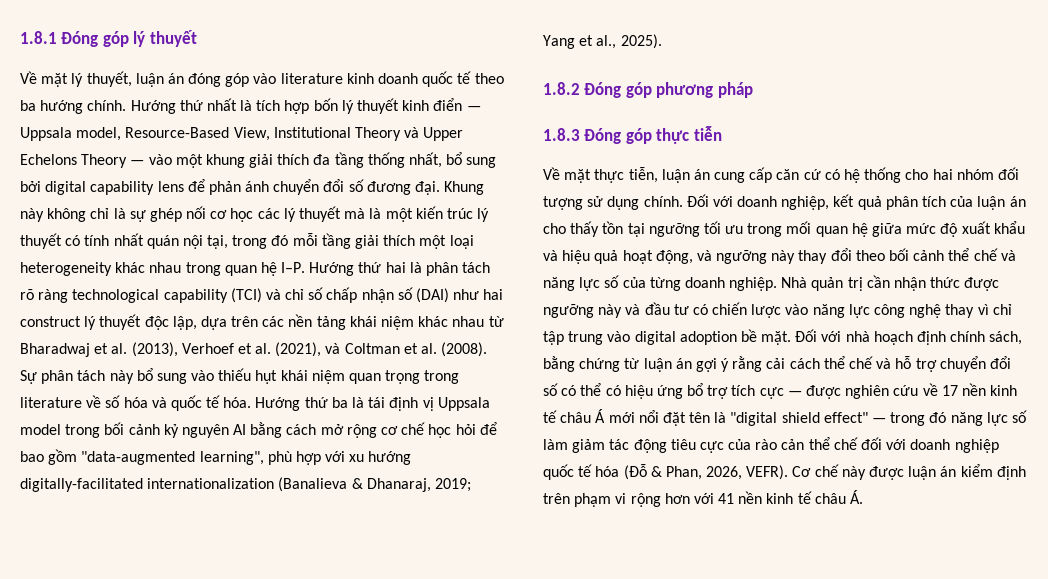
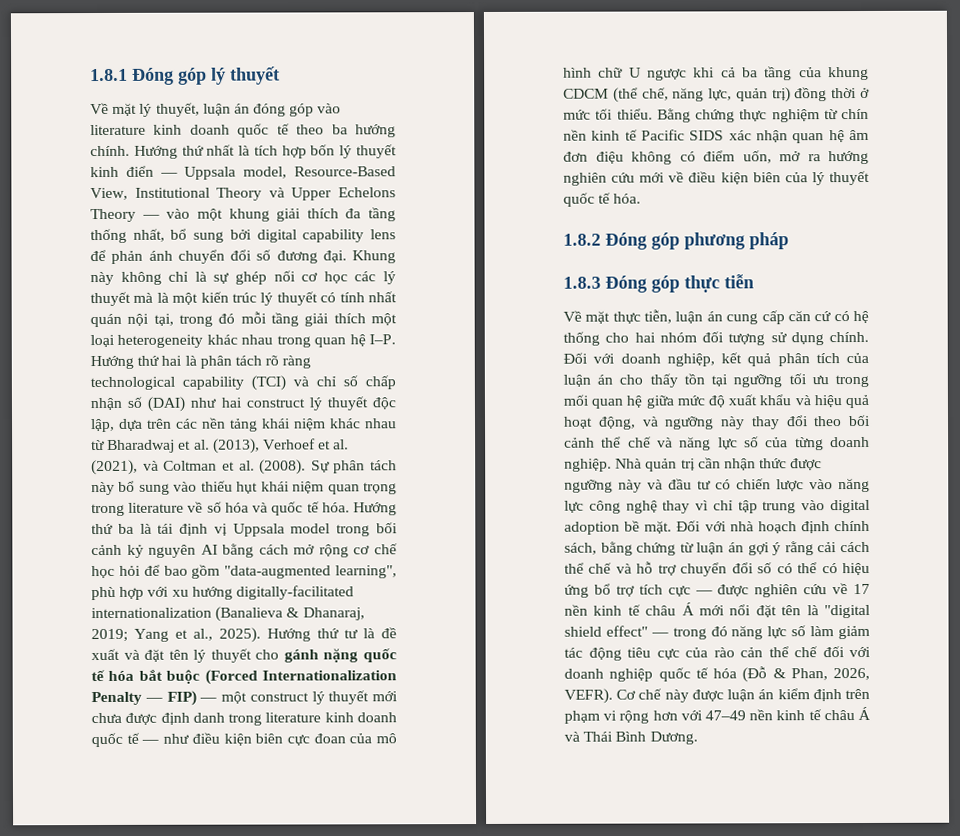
(662, 41) none -> [267,627,397,642] [91,648,397,663] [91,669,397,685] [91,690,398,706] [91,712,397,726] [91,732,397,748] [563,66,869,81] [563,87,870,103] [563,108,869,123] [563,129,869,144] [563,150,869,165] [563,170,870,186] [563,192,642,207] Hướng thứ tư là đề xuất và đặt tên lý thuyết cho gánh nặng quốc tế hóa bắt buộc (Forced Internationalization Penalty — FIP) — một construct lý thuyết mới chưa được định danh trong literature kinh doanh quốc tế — như điều kiện biên cực đoan của mô hình chữ U ngược khi cả ba tầng của khung CDCM (thể chế, năng lực, quản trị) đồng thời ở mức tối thiểu. Bằng chứng thực nghiệm từ chín nền kinh tế Pacific SIDS xác nhận quan hệ âm đơn điệu không có điểm uốn, mở ra hướng nghiên cứu mới về điều kiện biên của lý thuyết quốc tế hóa.
[718,490,864,504] 41 nền kinh tế châu Á. -> [705,706,871,721] [564,731,698,745] 47–49 nền kinh tế châu Á và Thái Bình Dương.

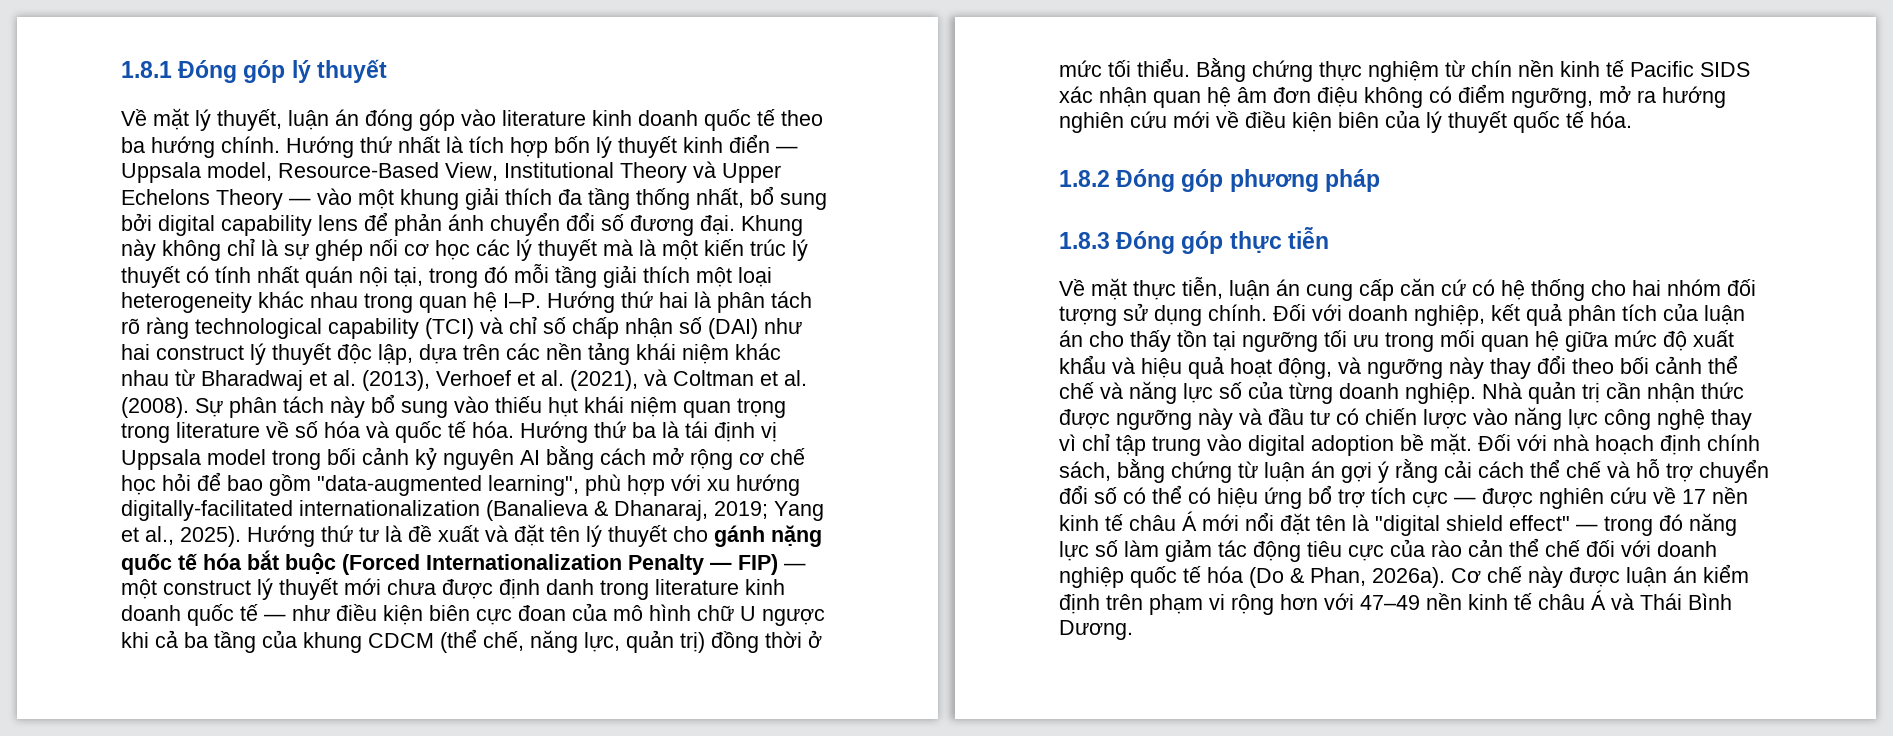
[742,150,772,164] uốn, -> [1511,87,1593,108] ngưỡng,
[742,666,768,683] (Đỗ -> [1249,567,1284,588] (Do
[833,667,870,681] [564,688,613,704] 2026, VEFR). -> [1372,567,1445,588] 2026a).

